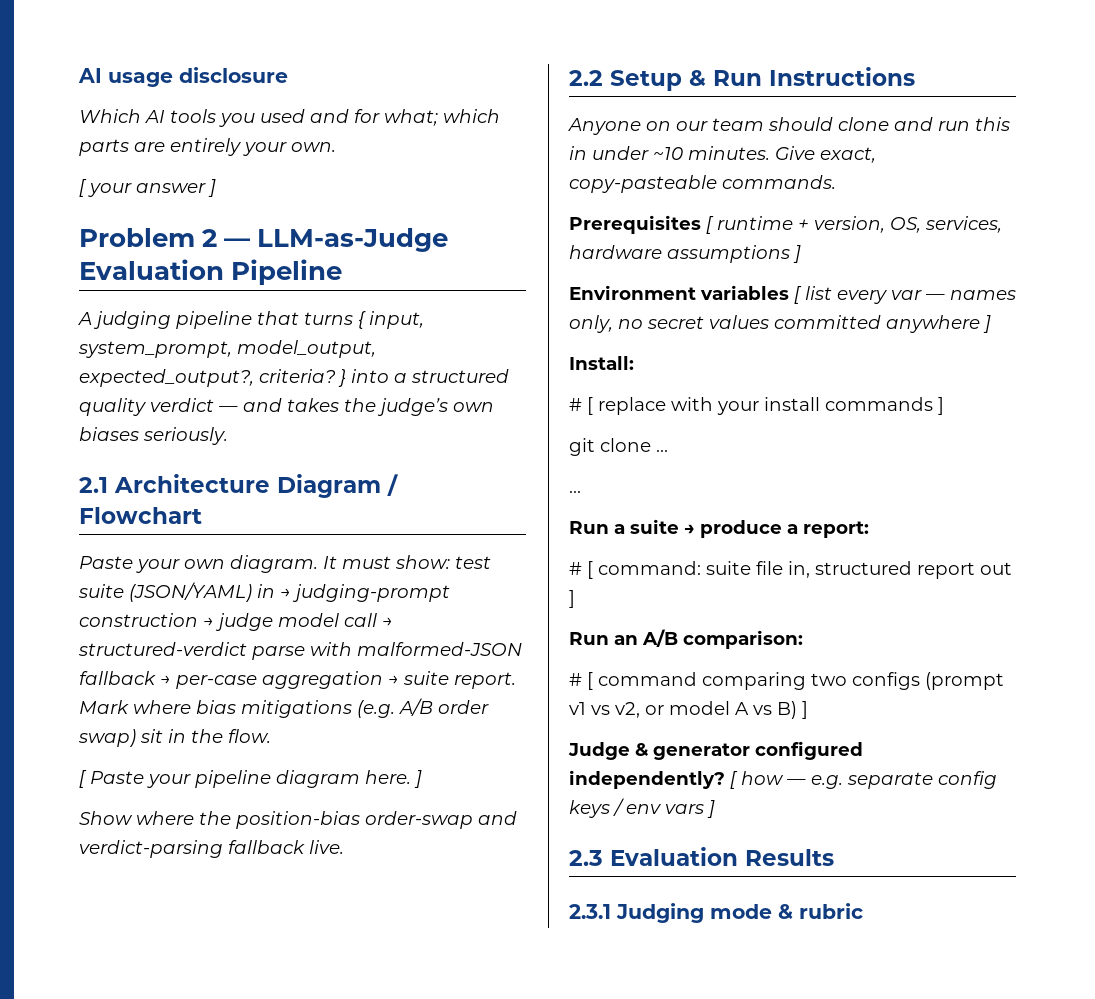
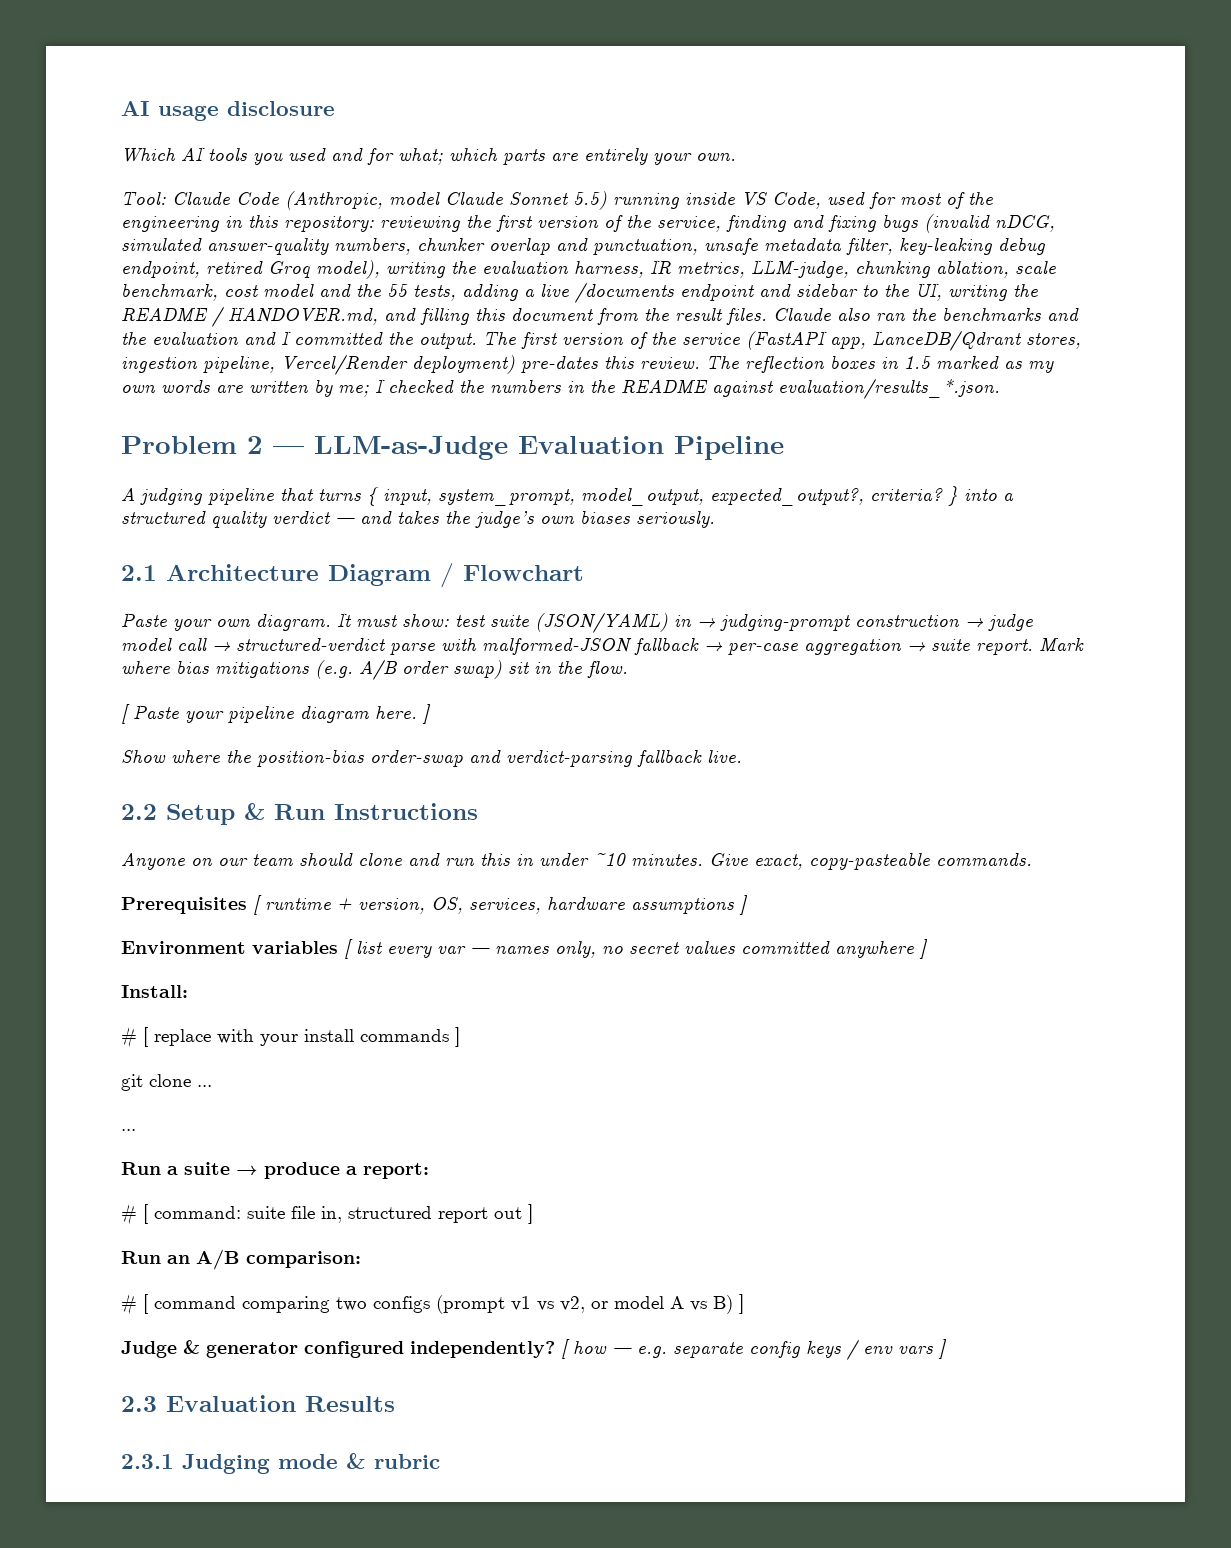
[79,179,216,197] [ your answer ] -> [121,191,993,210] [121,214,1055,233] [121,237,1046,255] [121,260,1056,279] [121,282,1038,303] [121,306,1079,327] [121,330,1081,351] [121,354,1054,375] [121,378,1000,399] Tool: Claude Code (Anthropic, model Claude Sonnet 5.5) running inside VS Code, used for most of the engineering in this repository: reviewing the first version of the service, finding and fixing bugs (invalid nDCG, simulated answer-quality numbers, chunker overlap and punctuation, unsafe metadata filter, key-leaking debug endpoint, retired Groq model), writing the evaluation harness, IR metrics, LLM-judge, chunking ablation, scale benchmark, cost model and the 55 tests, adding a live /documents endpoint and sidebar to the UI, writing the README / HANDOVER.md, and filling this document from the result files. Claude also ran the benchmarks and the evaluation and I committed the output. The first version of the service (FastAPI app, LanceDB/Qdrant stores, ingestion pipeline, Vercel/Render deployment) pre-dates this review. The reflection boxes in 1.5 marked as my own words are written by me; I checked the numbers in the README against evaluation/results_*.json.

